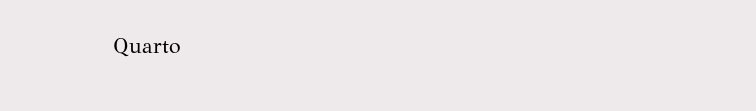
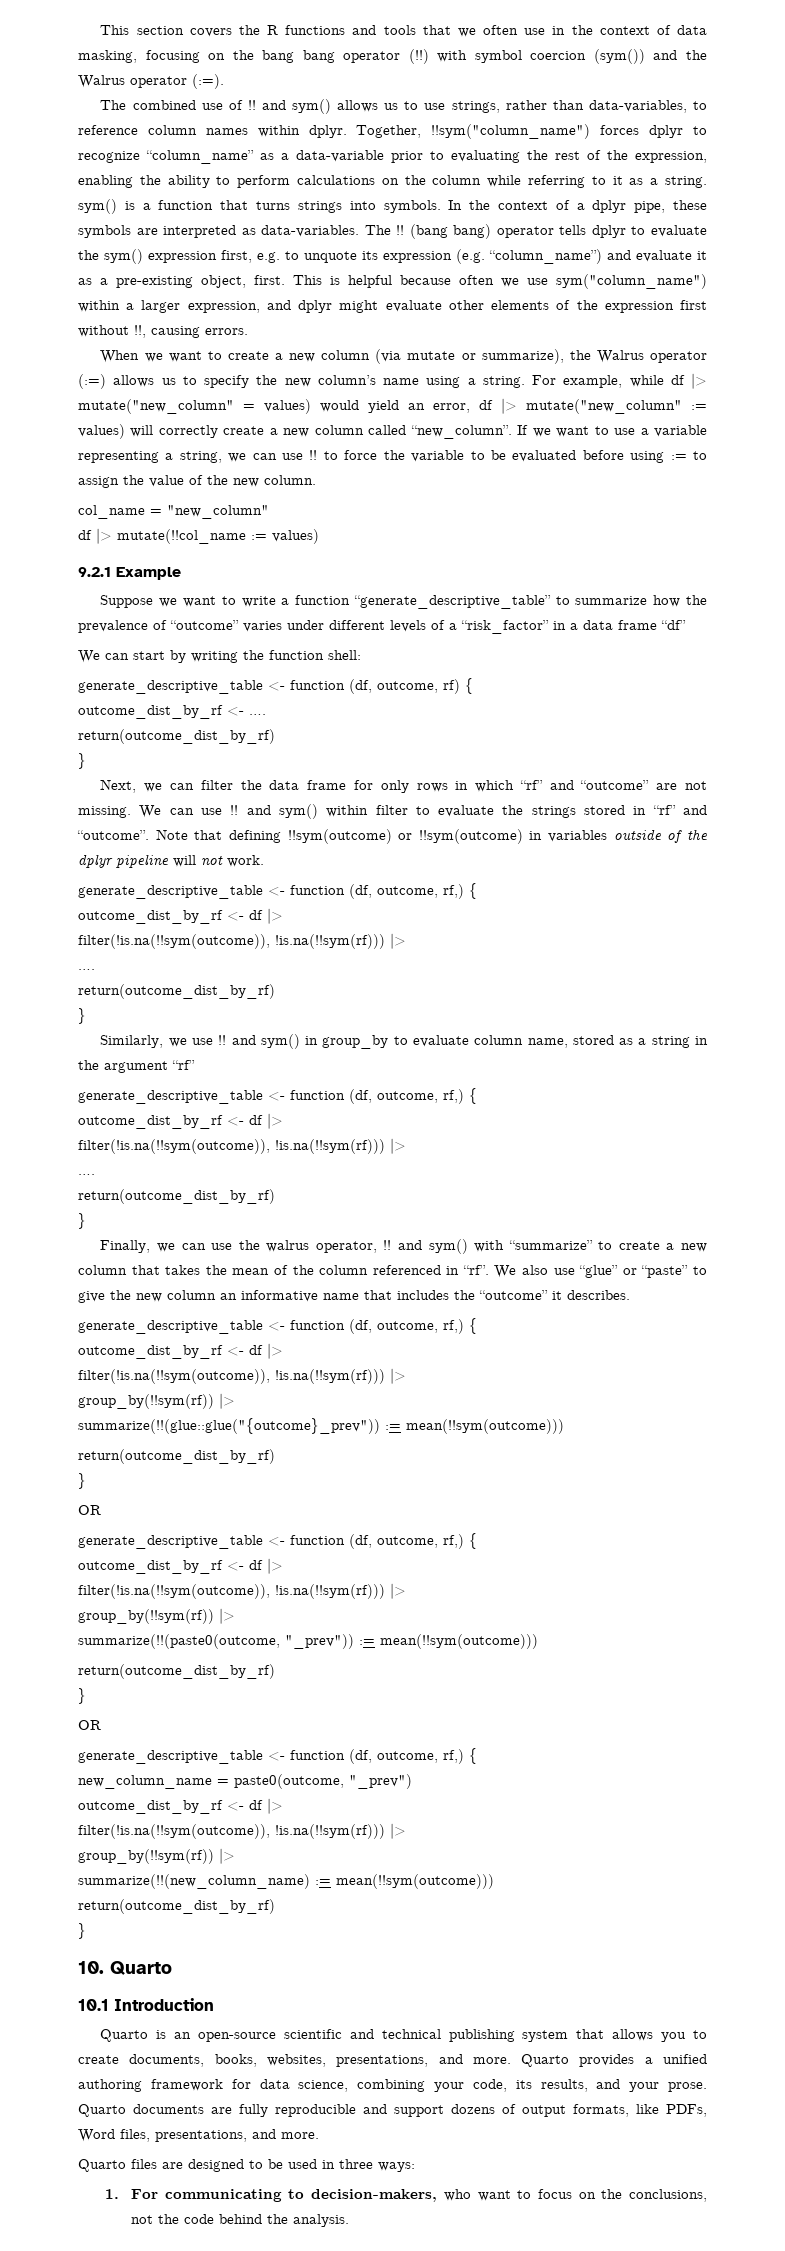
[113,38,181,57] Quarto -> [100,25,707,37] [78,49,708,64] [78,74,224,89] [100,99,707,114] [78,124,708,139] [78,150,707,164] [78,175,707,188] [78,199,707,214] [78,224,708,239] [78,249,707,264] [78,274,707,289] [78,300,707,313] [78,325,248,338] [100,349,707,364] [78,373,707,389] [78,398,707,414] [78,424,707,439] [78,450,708,463] [78,475,316,488] [78,505,269,519] [78,528,319,544] [78,567,181,580] [100,595,707,609] [78,620,686,634] [78,650,361,663] [78,678,473,694] [78,705,266,719] [78,729,275,744] [78,753,86,769] [100,779,707,793] [78,804,707,819] [77,829,708,844] [78,854,264,868] [78,883,477,899] [78,908,283,924] [78,933,406,949] [78,969,95,970] [78,984,275,999] [78,1008,86,1024] [100,1034,708,1049] [78,1060,195,1073] [78,1088,477,1104] [78,1113,283,1129] [78,1138,406,1154] [78,1174,95,1175] [78,1189,275,1204] [78,1213,86,1229] [100,1239,707,1254] [78,1265,707,1278] [78,1290,630,1303] [78,1318,477,1334] [78,1343,283,1359] [78,1368,406,1384] [78,1393,235,1409] [78,1418,564,1434] [78,1449,275,1464] [78,1473,86,1489] [78,1505,101,1515] [78,1533,477,1549] [78,1558,283,1574] [78,1583,406,1599] [78,1608,235,1624] [78,1634,538,1649] [78,1664,275,1679] [78,1688,86,1704] [78,1720,101,1730] [78,1748,477,1764] [78,1774,412,1789] [78,1798,283,1814] [78,1823,406,1839] [78,1848,235,1864] [78,1874,494,1889] [78,1899,275,1914] [78,1923,86,1939] [78,1961,172,1975] [78,1998,214,2011] [100,2029,707,2042] [78,2054,707,2067] [78,2079,707,2092] [78,2104,707,2117] [78,2129,319,2142] [78,2159,415,2172] [104,2189,707,2202] [130,2214,349,2227] This section covers the R functions and tools that we often use in the context of data masking, focusing on the bang bang operator (!!) with symbol coercion (sym()) and the Walrus operator (:=). // The combined use of !! and sym() allows us to use strings, rather than data-variables, to reference column names within dplyr. Together, !!sym("column_name") forces dplyr to recognize “column_name” as a data-variable prior to evaluating the rest of the expression, enabling the ability to perform calculations on the column while referring to it as a string. sym() is a function that turns strings into symbols. In the context of a dplyr pipe, these symbols are interpreted as data-variables. The !! (bang bang) operator tells dplyr to evaluate the sym() expression first, e.g. to unquote its expression (e.g. “column_name”) and evaluate it as a pre-existing object, first. This is helpful because often we use sym("column_name") within a larger expression, and dplyr might evaluate other elements of the expression first without !!, causing errors. // When we want to create a new column (via mutate or summarize), the Walrus operator (:=) allows us to specify the new column’s name using a string. For example, while df |> mutate("new_column" = values) would yield an error, df |> mutate("new_column" := values) will correctly create a new column called “new_column”. If we want to use a variable representing a string, we can use !! to force the variable to be evaluated before using := to assign the value of the new column. // col_name = "new_column" // df |> mutate(!!col_name := values) // 9.2.1 Example // Suppose we want to write a function “generate_descriptive_table” to summarize how the prevalence of “outcome” varies under different levels of a “risk_factor” in a data frame “df” // We can start by writing the function shell: // generate_descriptive_table <- function (df, outcome, rf) { // outcome_dist_by_rf <- …. // return(outcome_dist_by_rf) // } // Next, we can filter the data frame for only rows in which “rf” and “outcome” are not missing. We can use !! and sym() within filter to evaluate the strings stored in “rf” and “outcome”. Note that defining !!sym(outcome) or !!sym(outcome) in variables outside of the dplyr pipeline will not work. // generate_descriptive_table <- function (df, outcome, rf,) { // outcome_dist_by_rf <- df |> // filter(!is.na(!!sym(outcome)), !is.na(!!sym(rf))) |> // …. // return(outcome_dist_by_rf) // } // Similarly, we use !! and sym() in group_by to evaluate column name, stored as a string in the argument “rf” // generate_descriptive_table <- function (df, outcome, rf,) { // outcome_dist_by_rf <- df |> // filter(!is.na(!!sym(outcome)), !is.na(!!sym(rf))) |> // …. // return(outcome_dist_by_rf) // } // Finally, we can use the walrus operator, !! and sym() with “summarize” to create a new column that takes the mean of the column referenced in “rf”. We also use “glue” or “paste” to give the new column an informative name that includes the “outcome” it describes. // generate_descriptive_table <- function (df, outcome, rf,) { // outcome_dist_by_rf <- df |> // filter(!is.na(!!sym(outcome)), !is.na(!!sym(rf))) |> // group_by(!!sym(rf)) |> // summarize(!!(glue::glue("{outcome}_prev")) := mean(!!sym(outcome))) // return(outcome_dist_by_rf) // } // OR // generate_descriptive_table <- function (df, outcome, rf,) { // outcome_dist_by_rf <- df |> // filter(!is.na(!!sym(outcome)), !is.na(!!sym(rf))) |> // group_by(!!sym(rf)) |> // summarize(!!(paste0(outcome, "_prev")) := mean(!!sym(outcome))) // return(outcome_dist_by_rf) // } // OR // generate_descriptive_table <- function (df, outcome, rf,) { // new_column_name = paste0(outcome, "_prev") // outcome_dist_by_rf <- df |> // filter(!is.na(!!sym(outcome)), !is.na(!!sym(rf))) |> // group_by(!!sym(rf)) |> // summarize(!!(new_column_name) := mean(!!sym(outcome))) // return(outcome_dist_by_rf) // } // 10. Quarto // 10.1 Introduction // Quarto is an open-source scientific and technical publishing system that allows you to create documents, books, websites, presentations, and more. Quarto provides a unified authoring framework for data science, combining your code, its results, and your prose. Quarto documents are fully reproducible and support dozens of output formats, like PDFs, Word files, presentations, and more. // Quarto files are designed to be used in three ways: // 1. For communicating to decision-makers, who want to focus on the conclusions, not the code behind the analysis.

